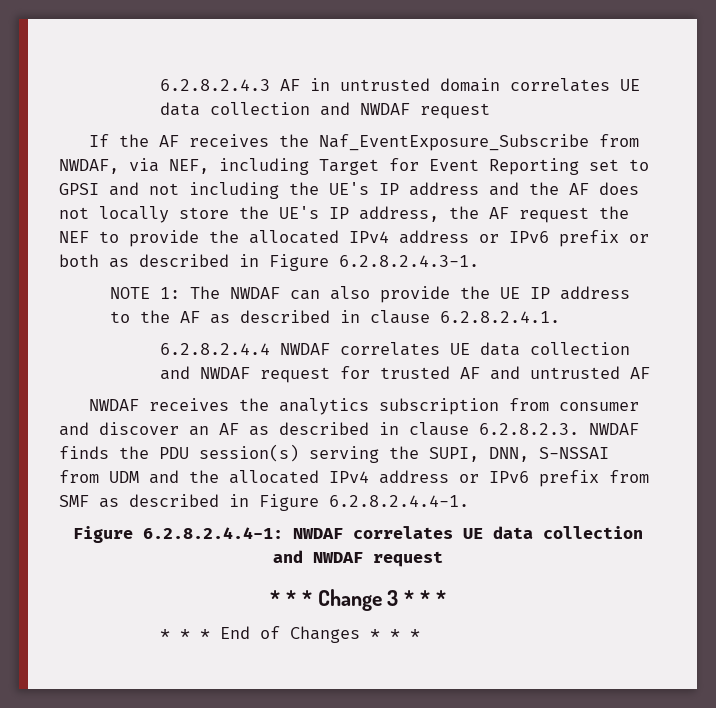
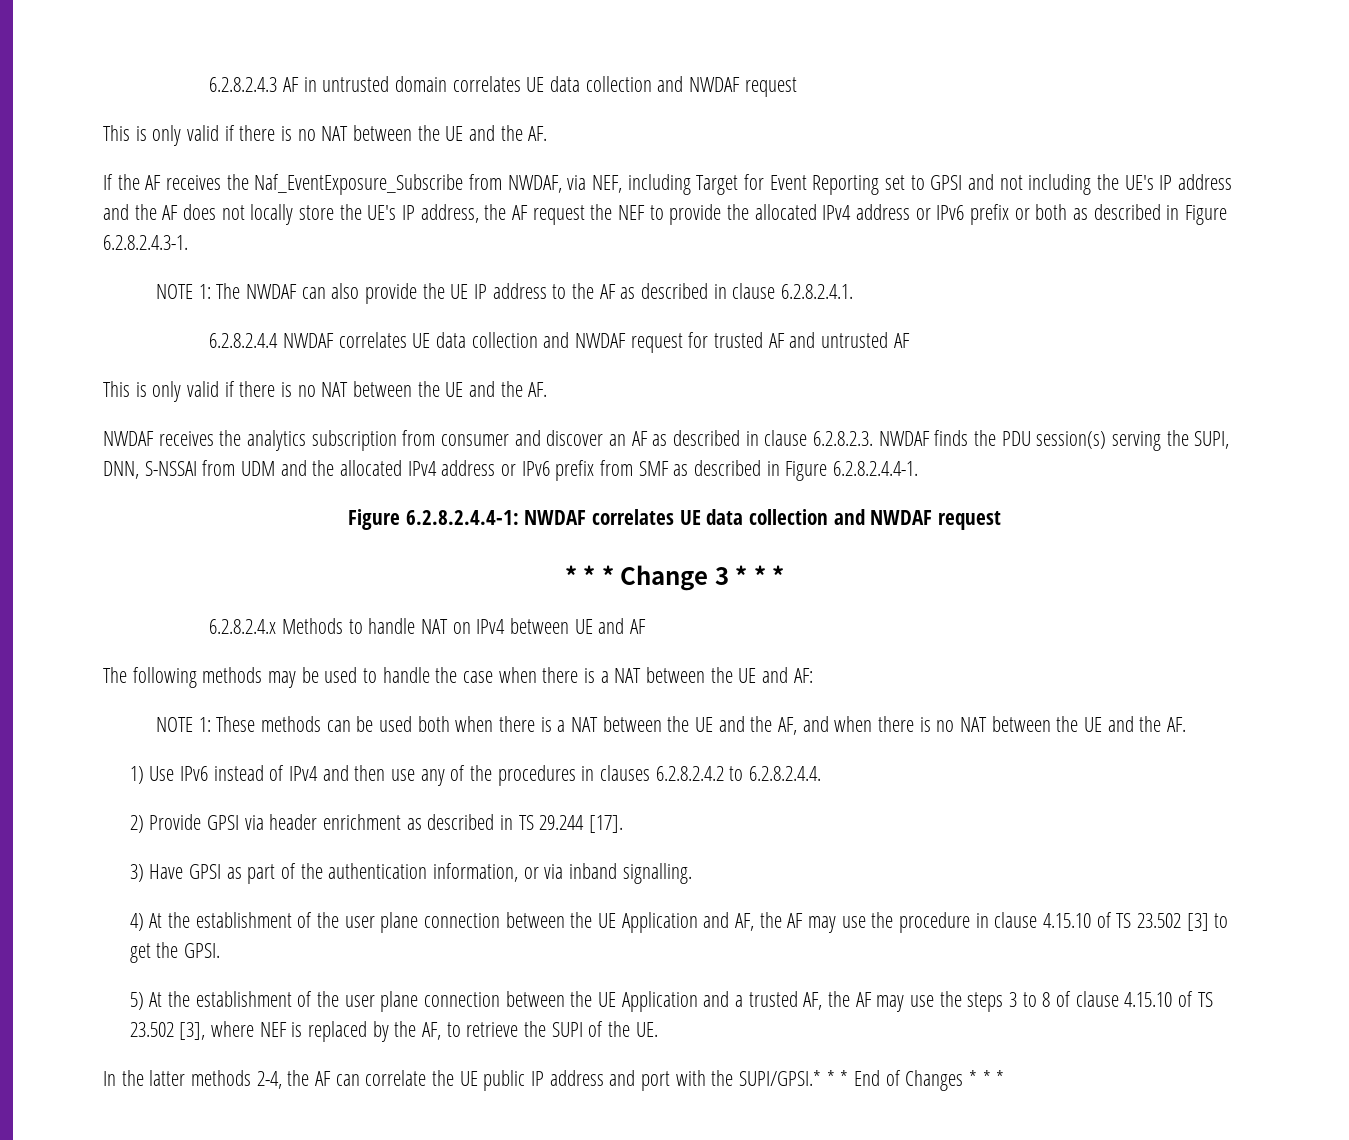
(491, 111) none -> [103,125,548,146] // This is only valid if there is no NAT between the UE and the AF.
(651, 373) none -> [103,381,548,402] // This is only valid if there is no NAT between the UE and the AF.
[160,629,171,639] * -> [209,618,646,634] [103,667,813,688] [156,716,1187,735] [129,765,821,786] [129,814,623,833] [129,863,692,884] [129,912,1229,933] [129,942,220,963] [129,991,1213,1012] [129,1021,658,1042] [103,1070,822,1091] 6.2.8.2.4.x Methods to handle NAT on IPv4 between UE and AF // The following methods may be used to handle the case when there is a NAT between the UE and AF: // NOTE 1: These methods can be used both when there is a NAT between the UE and the AF, and when there is no NAT between the UE and the AF. // 1) Use IPv6 instead of IPv4 and then use any of the procedures in clauses 6.2.8.2.4.2 to 6.2.8.2.4.4. // 2) Provide GPSI via header enrichment as described in TS 29.244 [17]. // 3) Have GPSI as part of the authentication information, or via inband signalling. // 4) At the establishment of the user plane connection between the UE Application and AF, the AF may use the procedure in clause 4.15.10 of TS 23.502 [3] to get the GPSI. // 5) At the establishment of the user plane connection between the UE Application and a trusted AF, the AF may use the steps 3 to 8 of clause 4.15.10 of TS 23.502 [3], where NEF is replaced by the AF, to retrieve the SUPI of the UE. // In the latter methods 2-4, the AF can correlate the UE public IP address and port with the SUPI/GPSI.*

